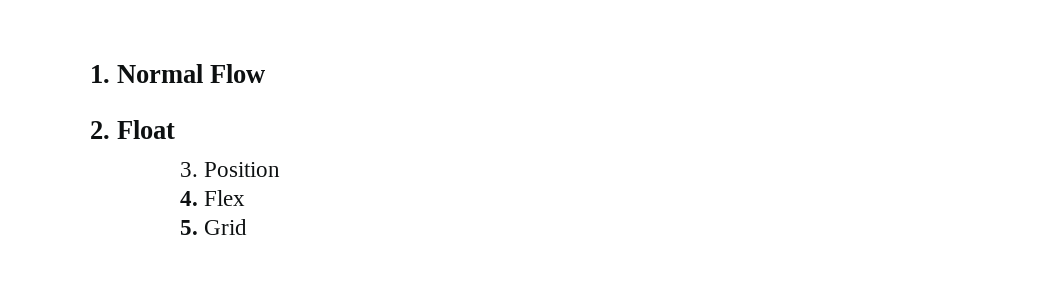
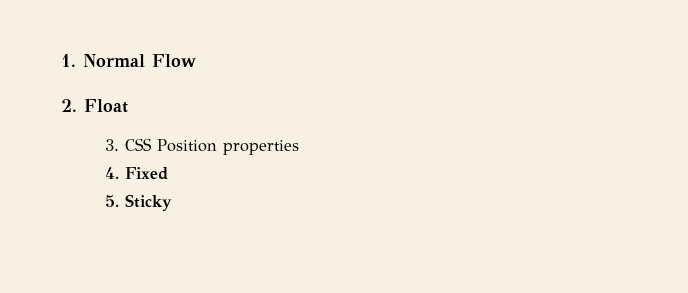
(198, 169) none -> [124,138,152,151] CSS
(281, 169) none -> [222,140,299,155] properties
[204,190,246,206] Flex -> [124,167,168,180] Fixed
[204,219,248,235] Grid -> [124,194,172,211] Sticky

